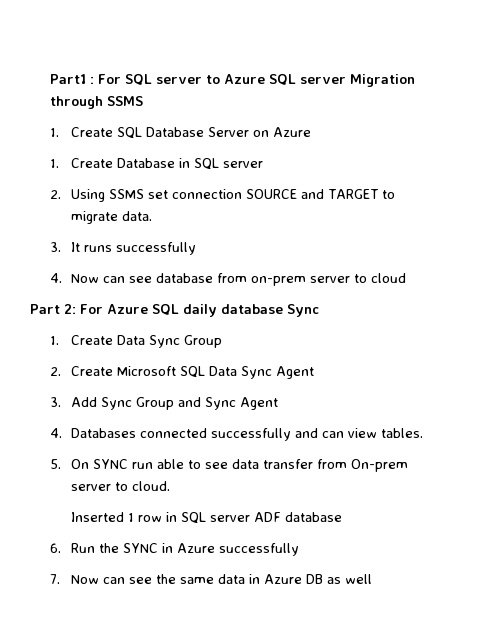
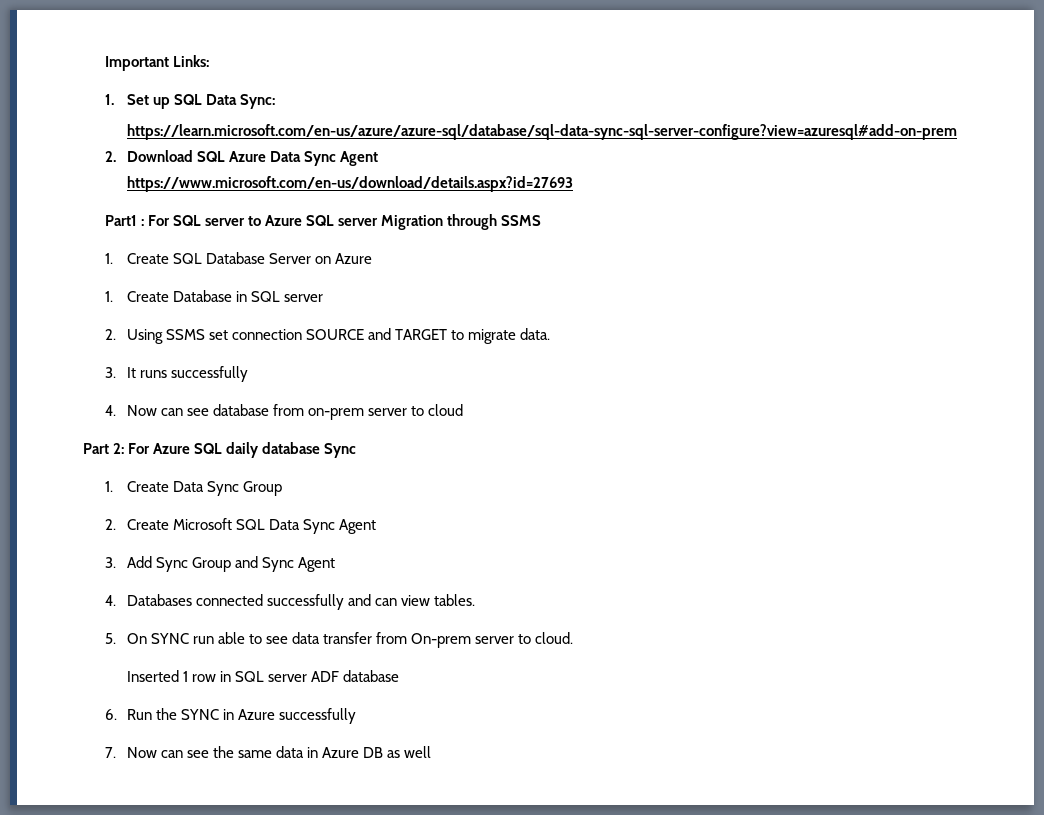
(50, 79) none -> [104,55,209,71] [104,94,276,109] [126,124,957,140] [104,150,379,166] [126,176,573,192] Important Links: // 1. Set up SQL Data Sync: // https://learn.microsoft.com/en-us/azure/azure-sql/database/sql-data-sync-sql-server-configure?view=azuresql#add-on-prem // 2. Download SQL Azure Data Sync Agent // https://www.microsoft.com/en-us/download/details.aspx?id=27693 //

